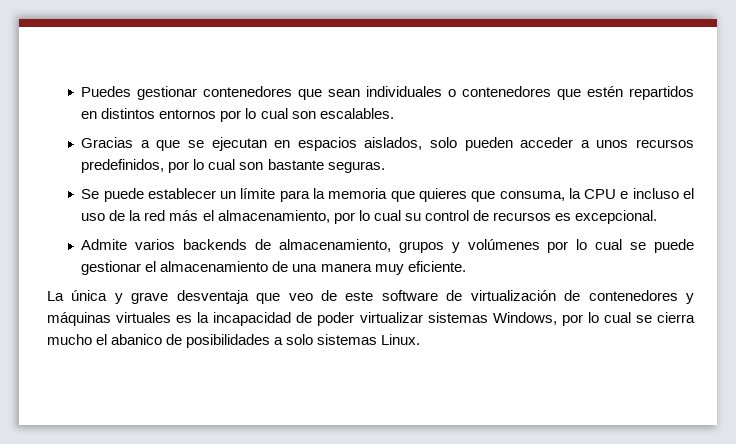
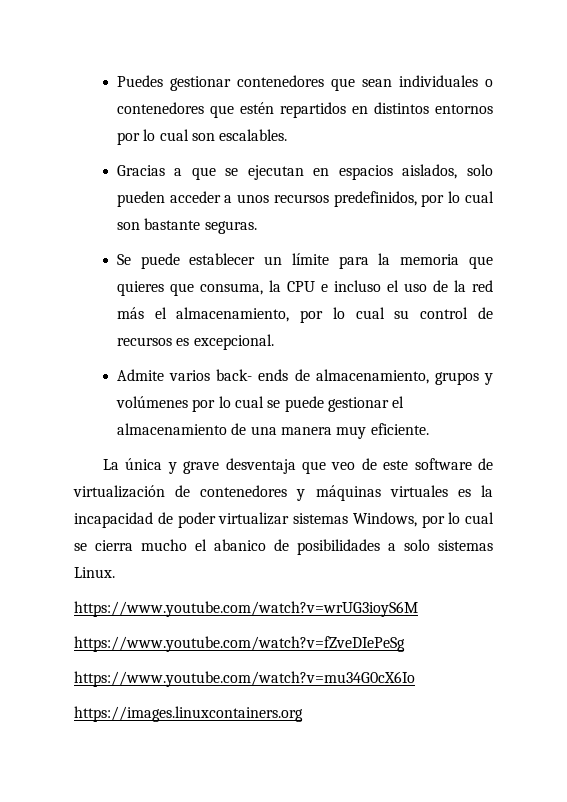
[183,239,248,250] backends -> [216,369,289,381] back- ends
(421, 339) none -> [74,601,418,617] [74,636,405,652] [74,671,415,687] [74,706,303,722] // https://www.youtube.com/watch?v=wrUG3ioyS6M // https://www.youtube.com/watch?v=fZveDIePeSg // https://www.youtube.com/watch?v=mu34G0cX6Io // https://images.linuxcontainers.org

